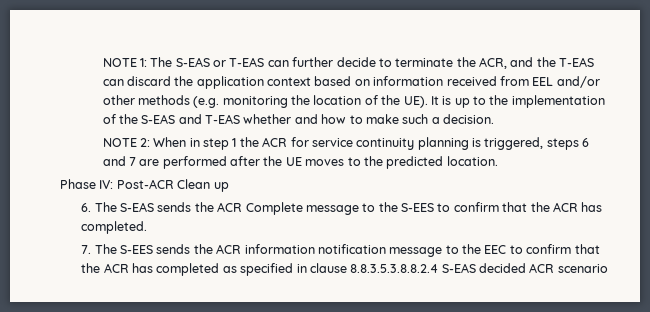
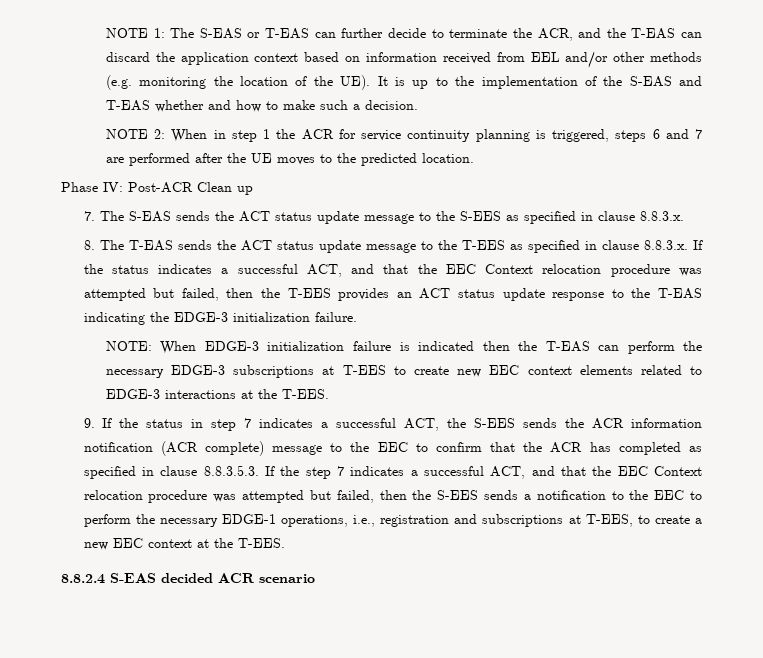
[81,203,92,212] 6. -> [83,211,95,221] 7.
[217,202,303,215] ACR Complete -> [238,211,359,224] ACT status update
[437,202,603,212] [81,221,148,234] [81,244,117,254] to confirm that the ACR has completed. // 7. The -> [505,211,684,224] [83,240,704,253] [83,264,702,277] [83,288,703,301] [83,312,357,325] [105,341,703,354] [105,365,703,378] [105,389,329,399] [83,418,467,431] as specified in clause 8.8.3.x. // 8. The T-EAS sends the ACT status update message to the T-EES as specified in clause 8.8.3.x. If the status indicates a successful ACT, and that the EEC Context relocation procedure was attempted but failed, then the T-EES provides an ACT status update response to the T-EAS indicating the EDGE-3 initialization failure. // NOTE: When EDGE-3 initialization failure is indicated then the T-EAS can perform the necessary EDGE-3 subscriptions at T-EES to create new EEC context elements related to EDGE-3 interactions at the T-EES. // 9. If the status in step 7 indicates a successful ACT, the
(386, 249) none -> [160,441,264,456] (ACR complete)
[350,264,439,273] 8.8.3.5.3.8.8.2.4 -> [203,465,703,479] [83,490,702,503] [83,514,703,527] [83,538,285,550] [61,574,105,584] 8.8.3.5.3. If the step 7 indicates a successful ACT, and that the EEC Context relocation procedure was attempted but failed, then the S-EES sends a notification to the EEC to perform the necessary EDGE-1 operations, i.e., registration and subscriptions at T-EES, to create a new EEC context at the T-EES. // 8.8.2.4

